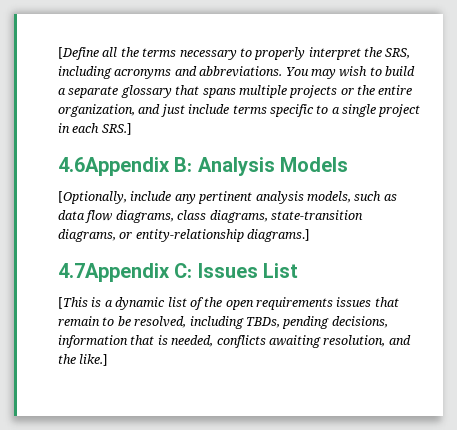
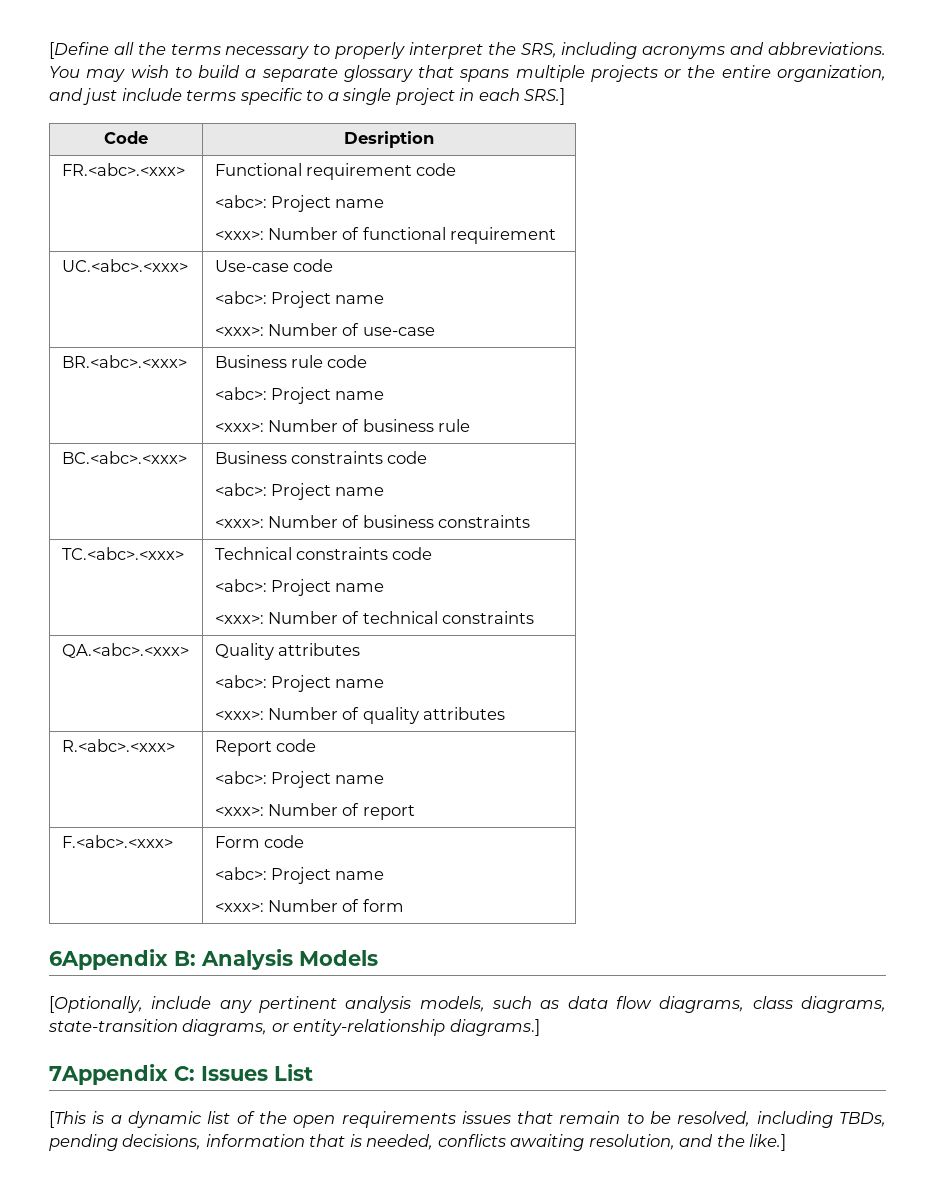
[58,157,170,176] // 4.6Appendix -> [104,131,148,144] [344,131,434,148] [61,163,185,176] [214,163,457,180] [214,195,385,212] [214,227,557,244] [61,259,188,272] [214,259,333,272] [214,291,385,308] [214,323,435,336] [61,355,187,368] [214,355,368,368] [214,387,385,404] [214,419,471,432] [61,451,187,464] [214,451,428,464] [214,483,385,500] [214,515,531,528] [61,547,184,560] [214,547,433,560] [214,579,385,596] [214,611,535,624] [61,643,189,658] [214,643,360,660] [214,675,385,692] [214,707,506,724] [61,739,175,752] [214,739,316,756] [214,771,385,788] [214,803,415,820] [61,835,173,848] [214,835,304,848] [214,867,385,884] [214,899,404,912] [49,949,168,970] // Code | Desription // FR.<abc>.<xxx> | Functional requirement code // <abc>: Project name // <xxx>: Number of functional requirement // UC.<abc>.<xxx> | Use-case code // <abc>: Project name // <xxx>: Number of use-case // BR.<abc>.<xxx> | Business rule code // <abc>: Project name // <xxx>: Number of business rule // BC.<abc>.<xxx> | Business constraints code // <abc>: Project name // <xxx>: Number of business constraints // TC.<abc>.<xxx> | Technical constraints code // <abc>: Project name // <xxx>: Number of technical constraints // QA.<abc>.<xxx> | Quality attributes // <abc>: Project name // <xxx>: Number of quality attributes // R.<abc>.<xxx> | Report code // <abc>: Project name // <xxx>: Number of report // F.<abc>.<xxx> | Form code // <abc>: Project name // <xxx>: Number of form // 6Appendix
[58,263,170,282] 4.7Appendix -> [49,1064,168,1085] 7Appendix

